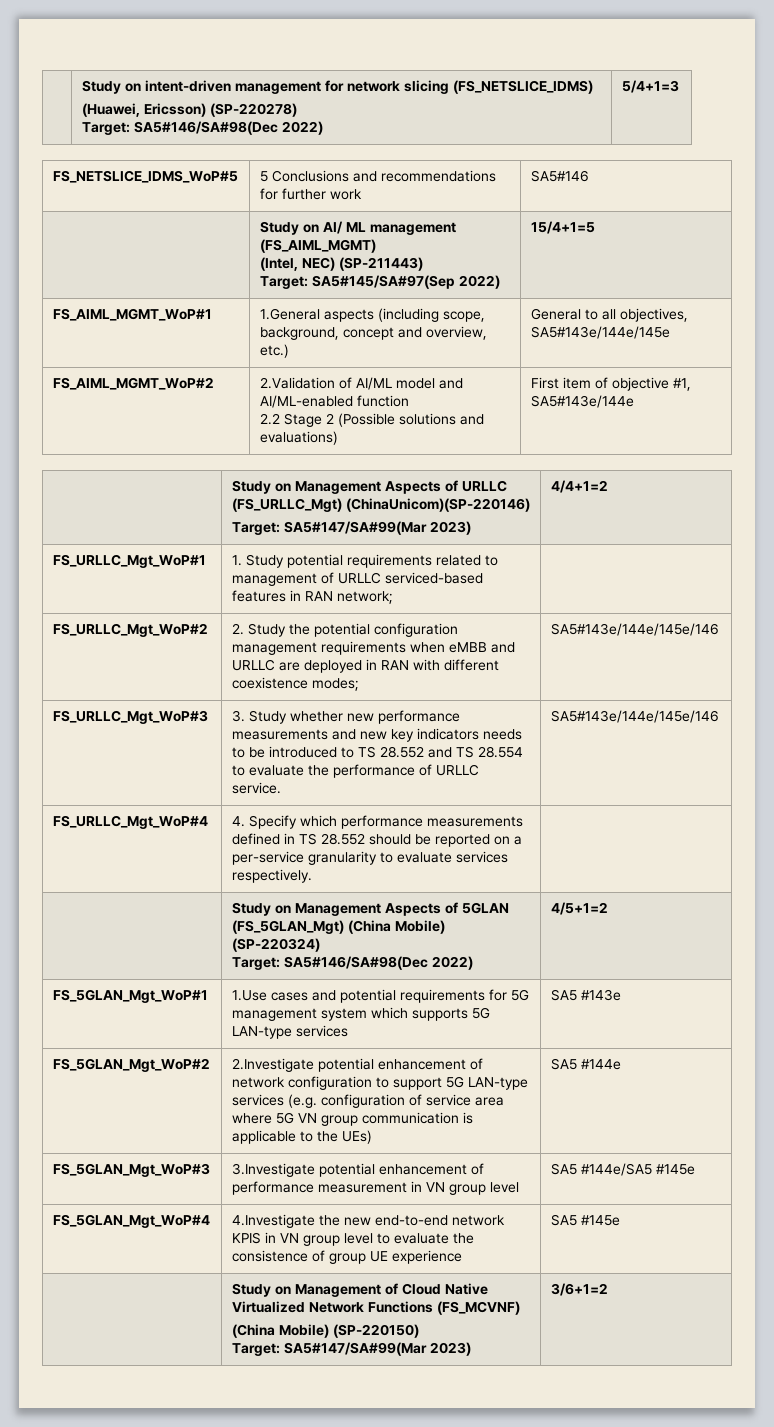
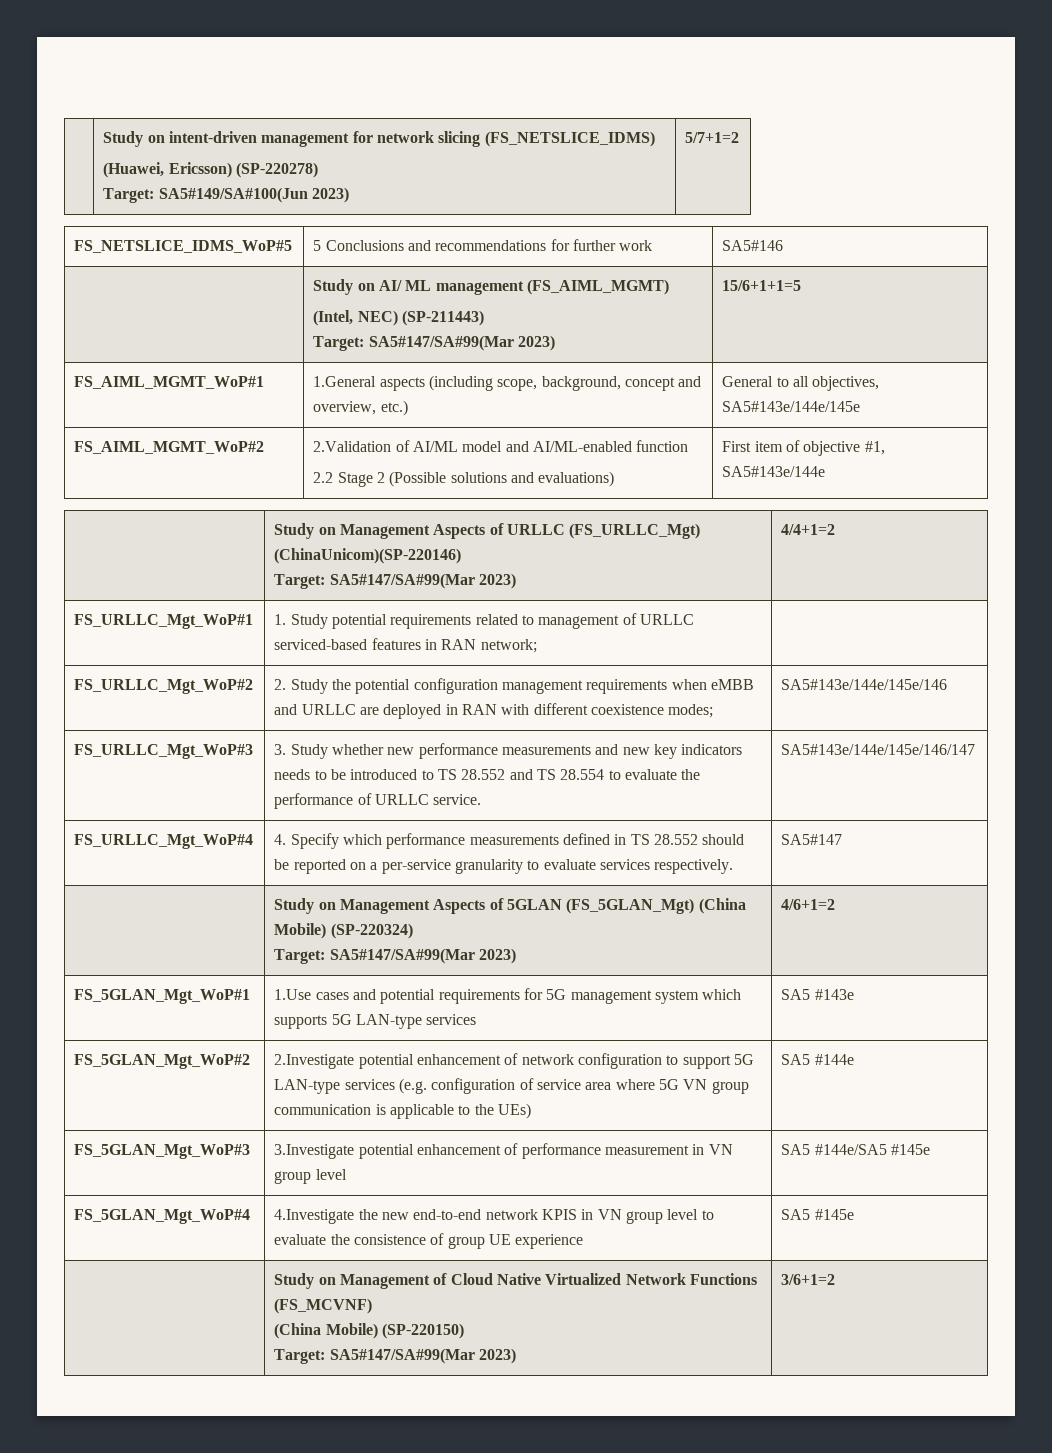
[133,121,323,135] [621,80,679,93] SA5#146/SA#98(Dec 2022) | 5/4+1=3 -> [158,187,349,203] [685,132,740,143] SA5#149/SA#100(Jun 2023) | 5/7+1=2
[311,275,500,289] [530,221,595,234] SA5#145/SA#97(Sep 2022) | 15/4+1=5 -> [368,335,555,351] [722,280,802,291] SA5#147/SA#99(Mar 2023) | 15/6+1+1=5
[550,710,719,723] SA5#143e/144e/145e/146 -> [781,744,976,755] SA5#143e/144e/145e/146/147
(312, 876) none -> [781,834,843,845] SA5#147
[283,956,473,970] [550,902,608,915] SA5#146/SA#98(Dec 2022) | 4/5+1=2 -> [329,948,516,964] [781,899,836,910] SA5#147/SA#99(Mar 2023) | 4/6+1=2

